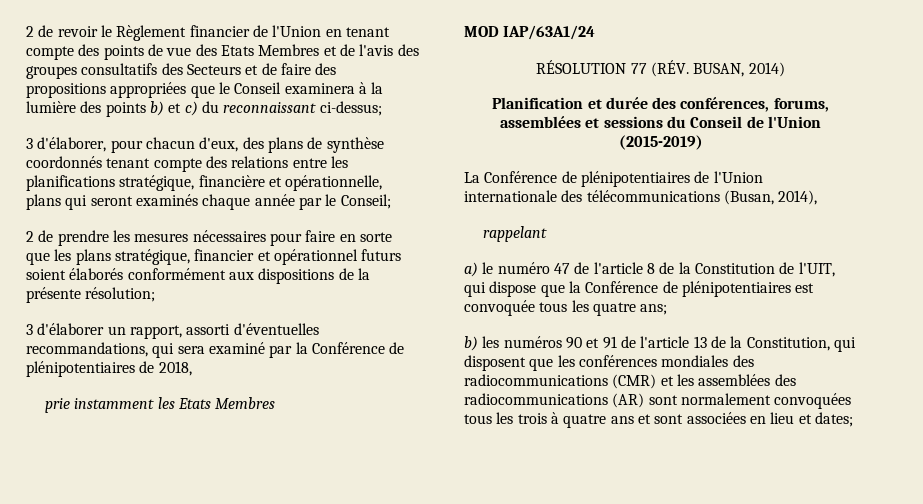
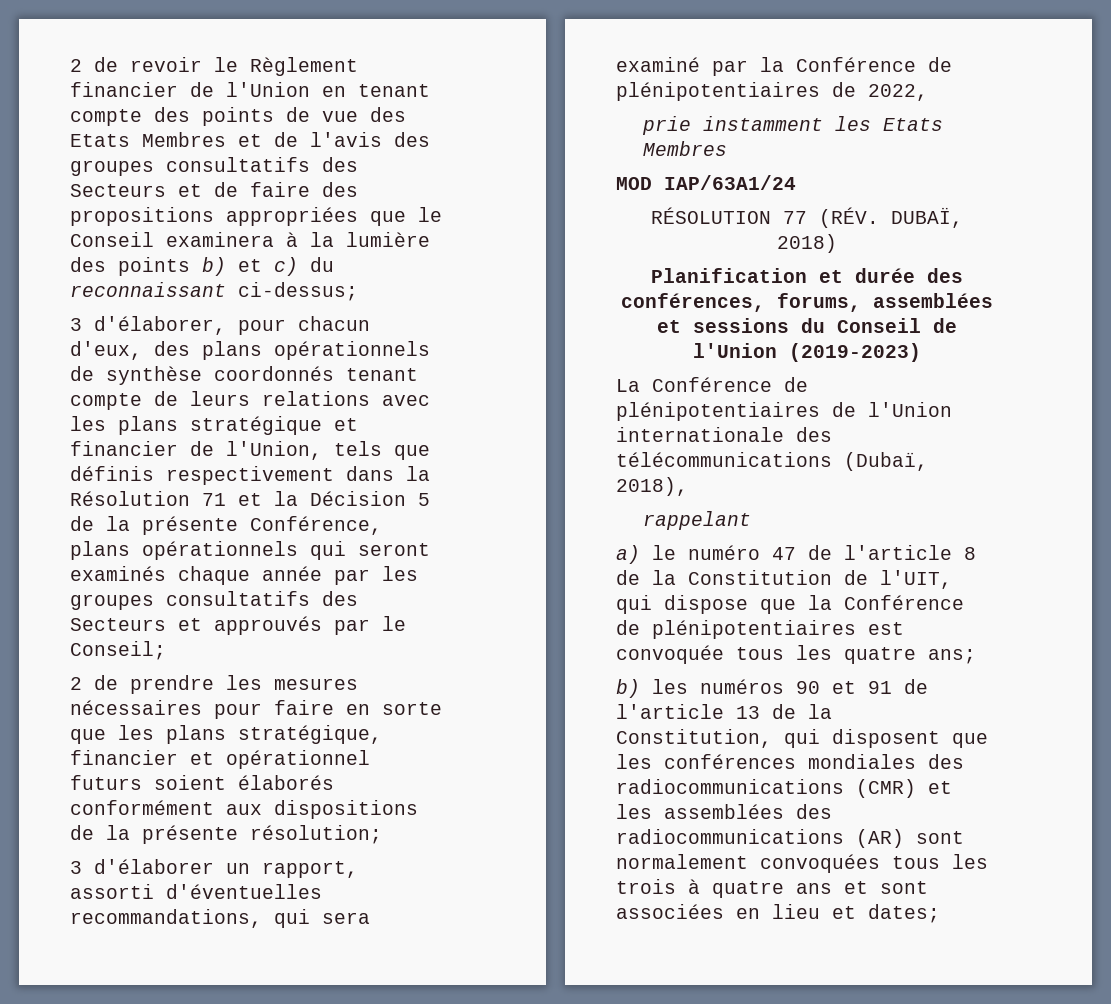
(303, 145) none -> [274,341,430,360] opérationnels
[205,156,348,168] [26,175,383,191] [26,194,61,210] des relations entre les planifications stratégique, financière et opérationnelle, plans -> [154,391,430,406] [70,416,358,435] [70,441,430,460] [70,466,430,485] [70,491,430,506] [70,516,382,535] [70,541,298,560] de leurs relations avec les plans stratégique et financier de l'Union, tels que définis respectivement dans la Résolution 71 et la Décision 5 de la présente Conférence, plans opérationnels
(322, 203) none -> [382,566,418,581] [70,591,358,610] [70,616,370,635] les groupes consultatifs des Secteurs et approuvés par
[158,361,192,376] 2018, -> [868,84,928,101] 2022,
[693,62,785,77] BUSAN, 2014) -> [891,207,963,228] [777,234,837,253] DUBAÏ, 2018)
[618,135,703,150] (2015-2019) -> [789,343,921,362] (2019-2023)
[723,190,818,205] (Busan, 2014), -> [844,452,928,471] [616,477,688,496] (Dubaï, 2018),

